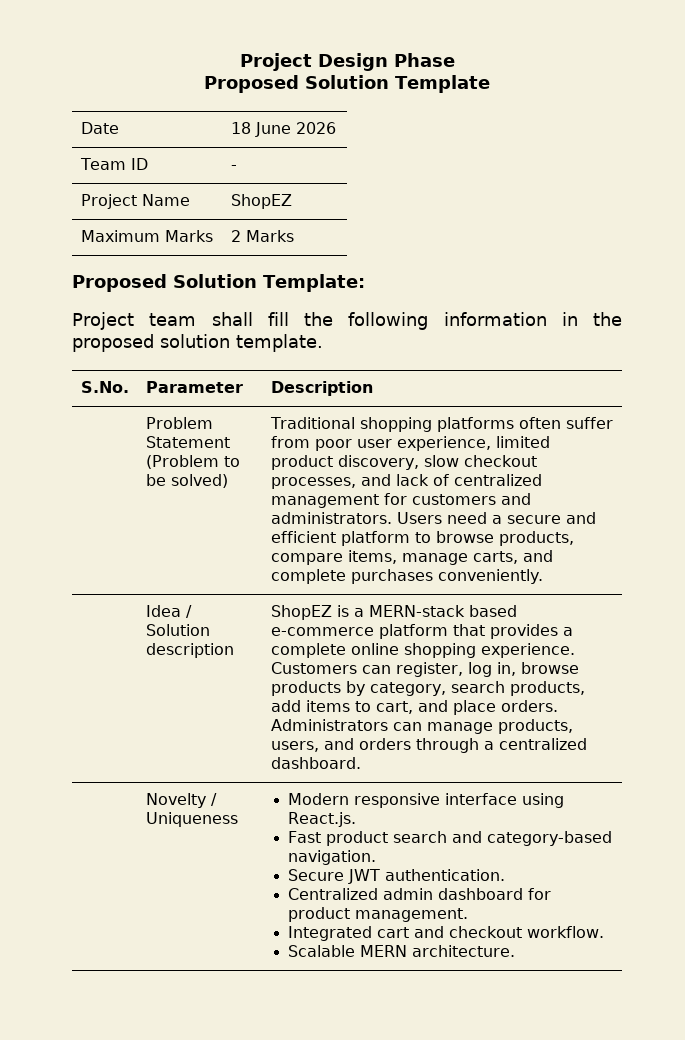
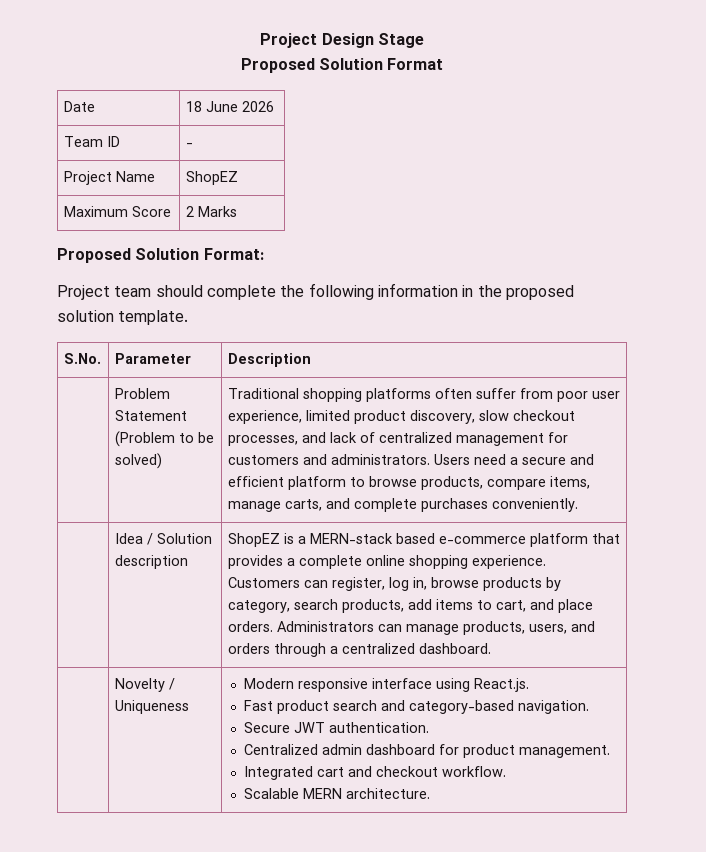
[393,53,455,67] [204,75,491,93] Phase // Proposed Solution Template -> [377,33,424,48] [240,58,444,73] Stage // Proposed Solution Format
[164,230,213,242] Marks -> [131,206,171,217] Score
[263,274,365,292] Template: -> [203,248,264,260] Format:
[211,312,289,326] shall fill -> [155,285,276,300] should complete

